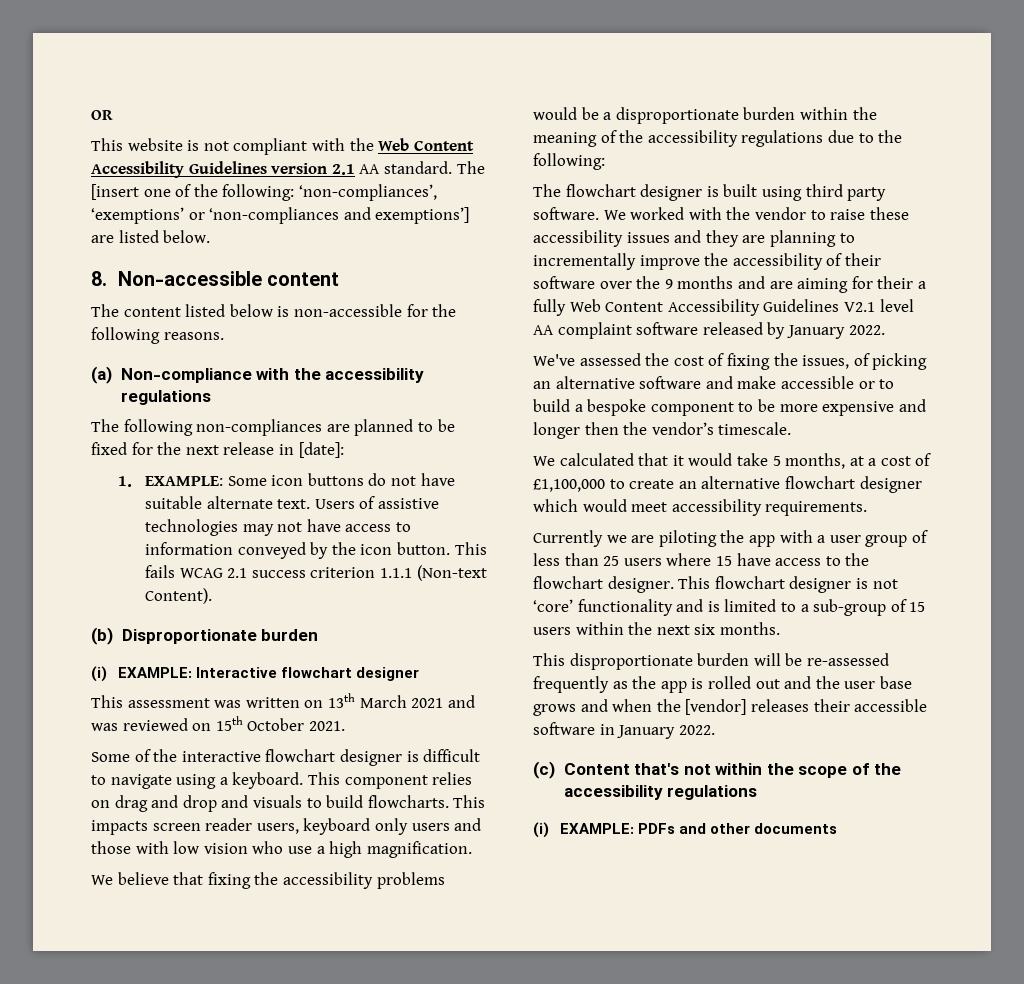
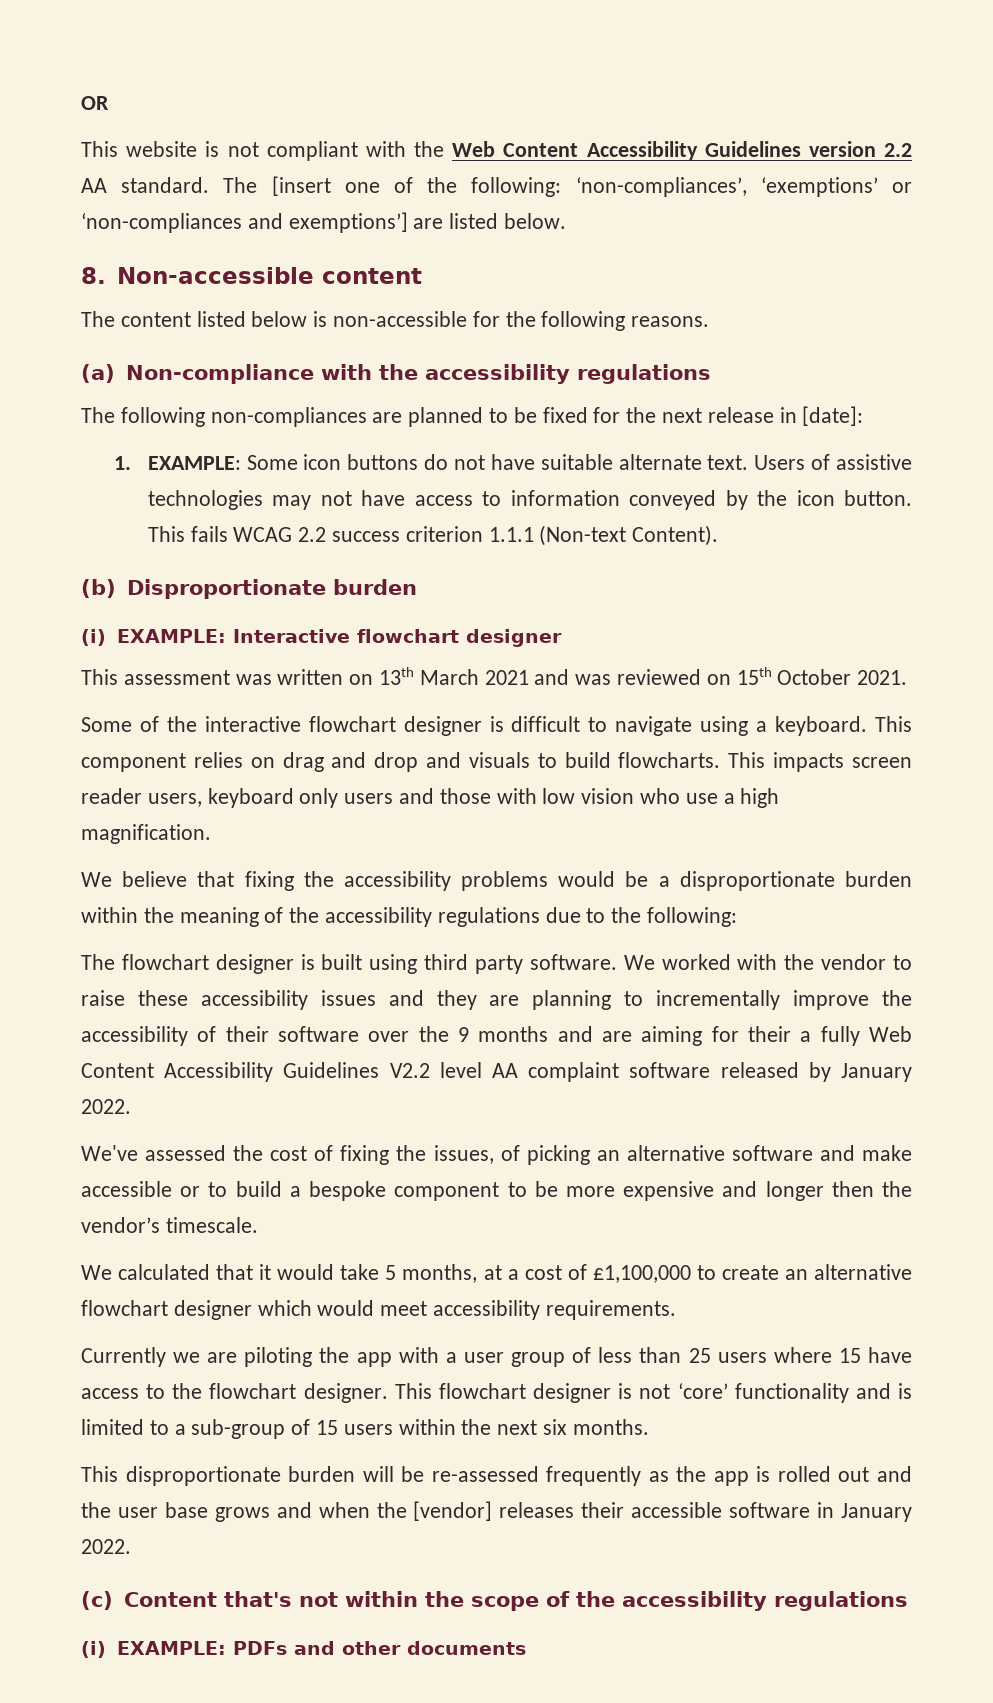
[331,164,355,175] 2.1 -> [883,143,912,157] 2.2
[227,568,248,578] 2.1 -> [298,527,327,542] 2.2
[843,302,875,312] V2.1 -> [389,1063,430,1078] V2.2

